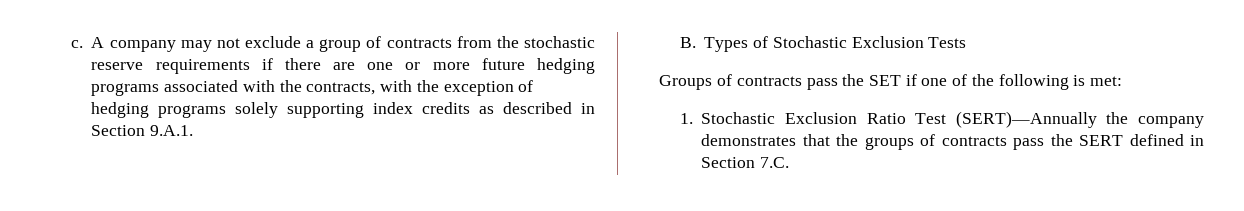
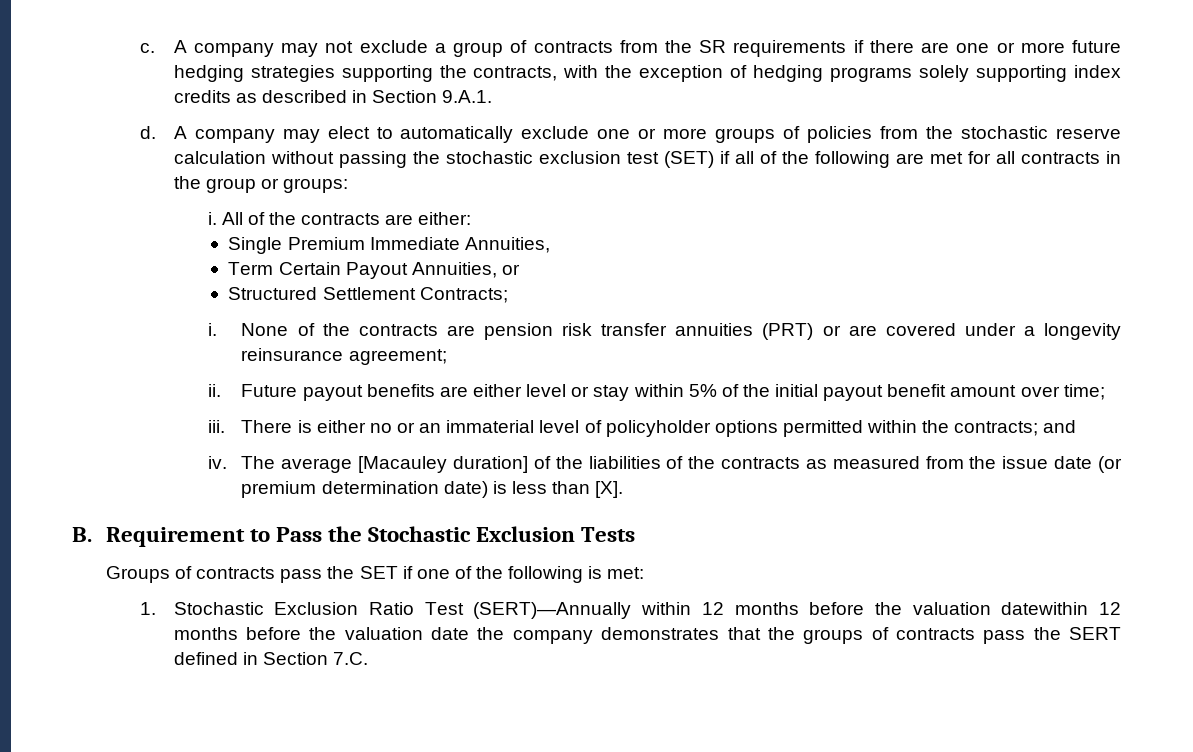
[524,36,596,48] [91,62,144,70] stochastic reserve -> [699,40,727,53] SR
[91,80,275,96] programs associated with -> [250,65,433,82] strategies supporting
[679,36,769,52] B. Types of -> [139,126,1121,143] [173,151,1121,168] [173,176,349,193] [207,212,472,225] [228,237,550,254] [228,262,521,279] [228,287,508,303] [207,323,1122,340] [241,348,447,365] [207,384,1105,401] [207,420,1077,437] [207,456,1122,473] [241,481,624,498] [72,526,363,547] d. A company may elect to automatically exclude one or more groups of policies from the stochastic reserve calculation without passing the stochastic exclusion test (SET) if all of the following are met for all contracts in the group or groups: // i. All of the contracts are either: // Single Premium Immediate Annuities, // Term Certain Payout Annuities, or // Structured Settlement Contracts; // i. None of the contracts are pension risk transfer annuities (PRT) or are covered under a longevity reinsurance agreement; // ii. Future payout benefits are either level or stay within 5% of the initial payout benefit amount over time; // iii. There is either no or an immaterial level of policyholder options permitted within the contracts; and // iv. The average [Macauley duration] of the liabilities of the contracts as measured from the issue date (or premium determination date) is less than [X]. // B. Requirement to Pass the
(1097, 119) none -> [641,602,1121,615] [173,627,470,640] within 12 months before the valuation datewithin 12 months before the valuation date

